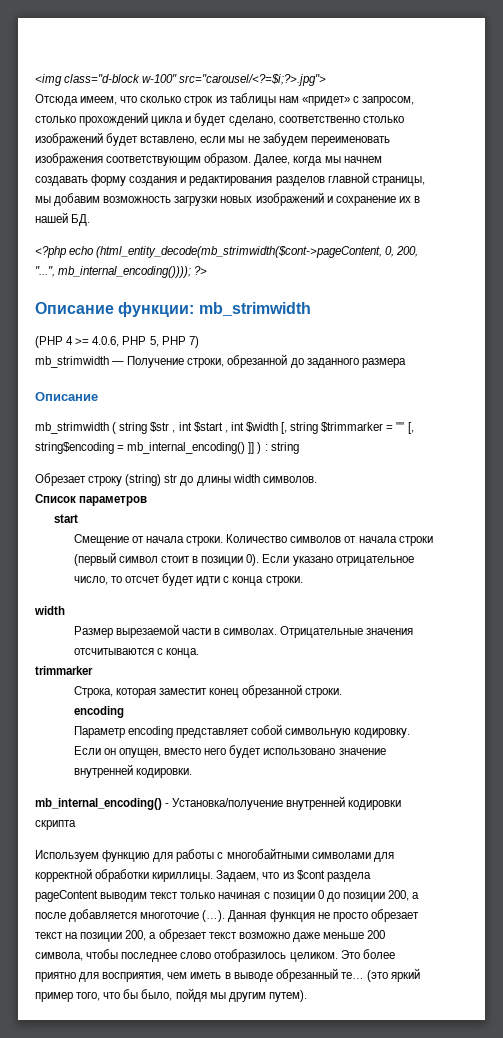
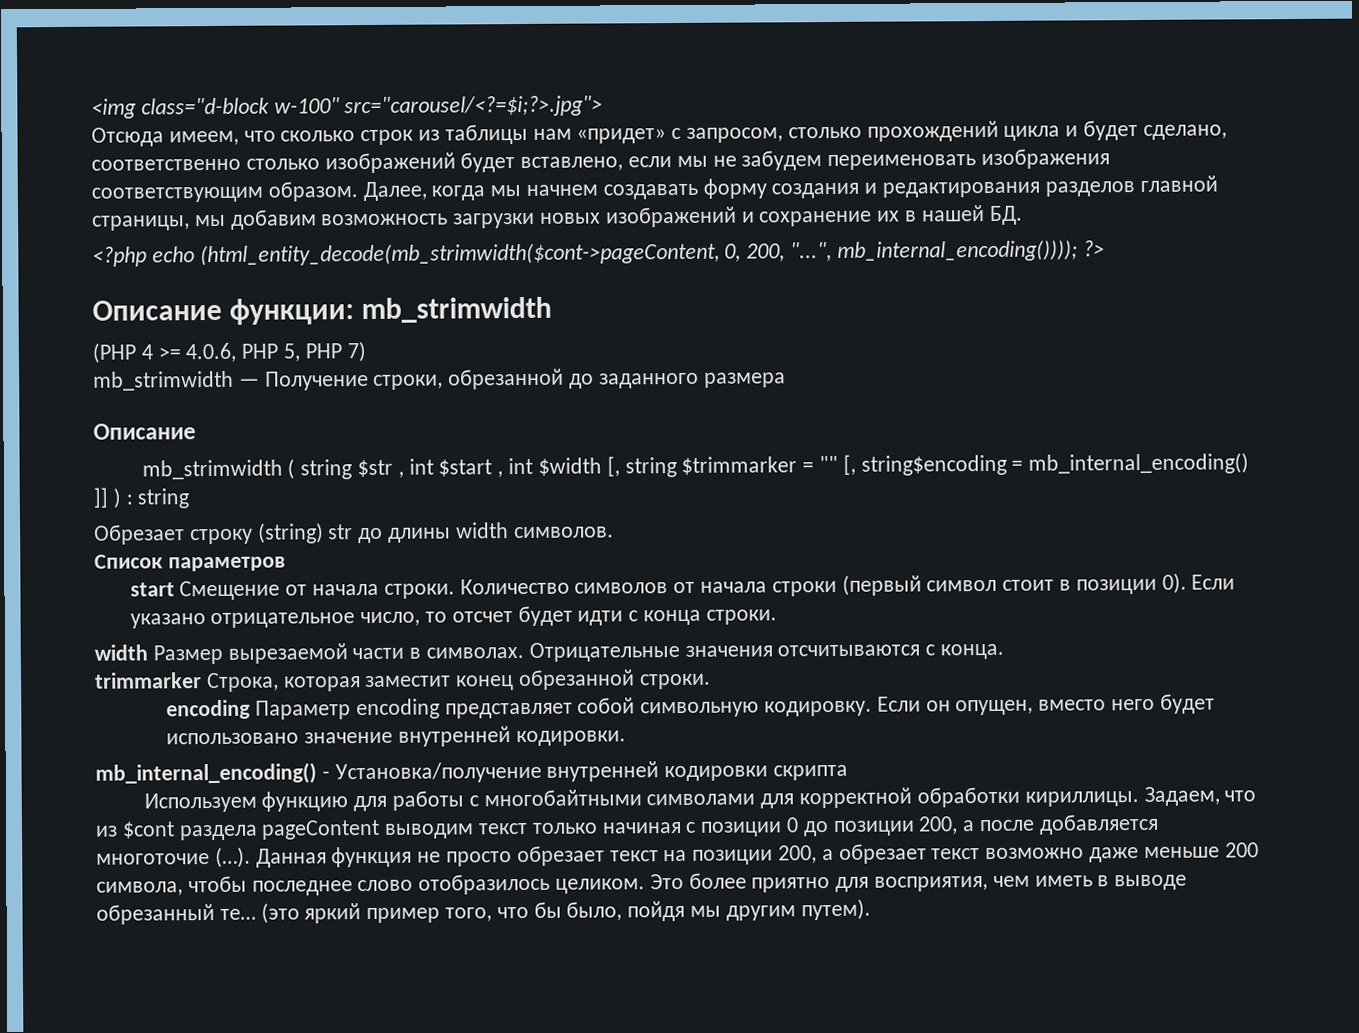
(79, 518) // -> (175, 589) none
(65, 610) // -> (148, 652) none
(93, 670) // -> (202, 680) none
(124, 712) // -> (252, 709) none

